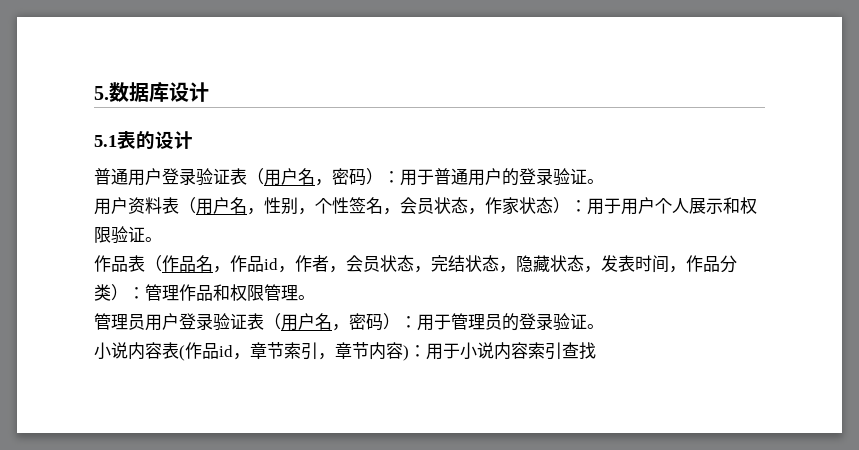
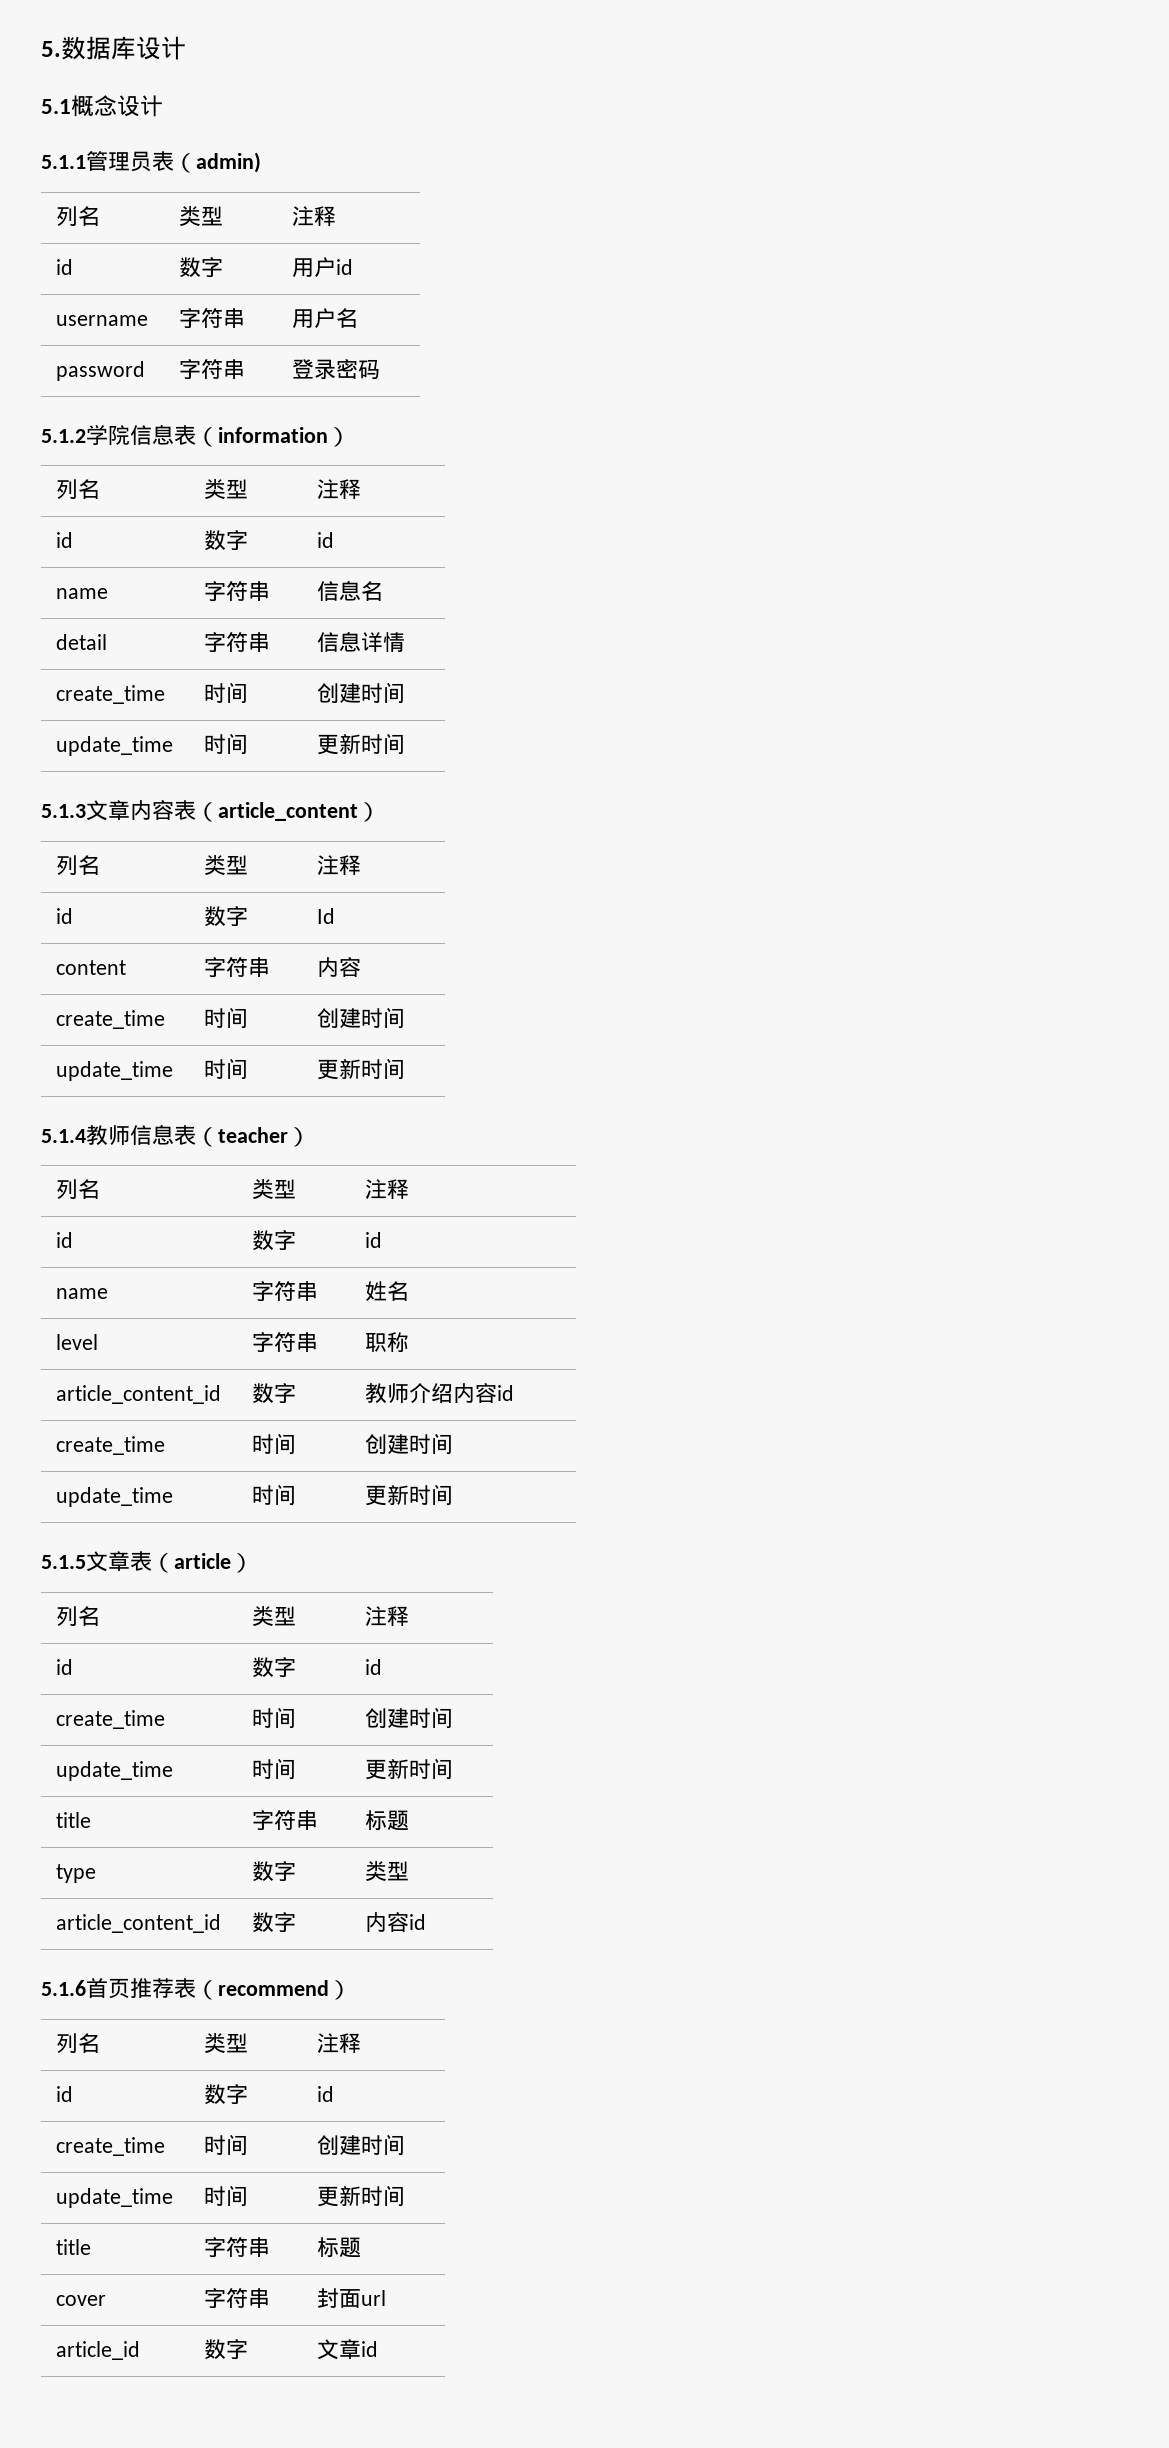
[117,131,193,150] [94,168,604,186] [94,197,757,215] [94,226,162,244] [94,255,737,273] [94,284,315,301] [94,313,604,331] [94,342,596,361] 表的设计 // 普通用户登录验证表（用户名，密码）：用于普通用户的登录验证。 // 用户资料表（用户名，性别，个性签名，会员状态，作家状态）：用于用户个人展示和权限验证。 // 作品表（作品名，作品id，作者，会员状态，完结状态，隐藏状态，发表时间，作品分类）：管理作品和权限管理。 // 管理员用户登录验证表（用户名，密码）：用于管理员的登录验证。 // 小说内容表(作品id，章节索引，章节内容)：用于小说内容索引查找 -> [71,95,163,117] [41,151,261,173] [56,206,101,226] [179,206,224,226] [292,206,337,226] [56,259,74,275] [179,257,224,278] [292,257,354,277] [56,315,149,326] [179,308,246,329] [292,308,359,328] [56,361,146,381] [179,359,246,380] [292,359,381,380] [41,424,350,447] [56,479,101,499] [204,479,249,499] [317,479,362,499] [56,532,74,548] [204,530,249,551] [317,532,335,548] [56,588,109,599] [204,581,271,602] [317,580,384,601] [56,634,108,650] [204,632,271,653] [317,631,406,652] [56,685,166,704] [204,682,249,704] [317,682,406,704] [56,736,174,756] [204,733,249,755] [317,733,406,755] [41,800,380,822] [56,855,101,875] [204,855,249,875] [317,855,362,875] [56,908,74,924] [204,906,249,927] [317,908,336,924] [56,960,127,975] [204,957,271,978] [317,957,362,977] [56,1010,166,1029] [204,1007,249,1029] [317,1007,406,1029] [56,1061,174,1081] [204,1058,249,1080] [317,1058,406,1080] [41,1124,310,1147] [56,1179,101,1199] [252,1179,297,1199] [365,1179,410,1199] [56,1232,74,1248] [252,1230,297,1251] [365,1232,383,1248] [56,1288,109,1299] [252,1281,319,1302] [365,1281,410,1302] [56,1334,99,1350] [252,1332,319,1353] [365,1332,410,1353] [56,1385,222,1404] [252,1383,297,1404] [365,1383,515,1404] [56,1436,166,1455] [252,1433,297,1455] [365,1433,454,1455] [56,1487,174,1507] [252,1484,297,1506] [365,1484,454,1506] [41,1551,253,1573] [56,1606,101,1626] [252,1606,297,1626] [365,1606,410,1626] [56,1659,74,1675] [252,1657,297,1678] [365,1659,383,1675] [56,1710,166,1729] [252,1707,297,1729] [365,1707,454,1729] [56,1761,174,1781] [252,1758,297,1780] [365,1758,454,1780] [56,1812,92,1828] [252,1810,319,1831] [365,1810,410,1831] [56,1864,97,1883] [252,1861,297,1882] [365,1861,410,1881] [56,1914,222,1933] [252,1912,297,1933] [365,1912,427,1932] [41,1978,351,2000] [56,2033,101,2053] [204,2033,249,2053] [317,2033,362,2053] [56,2086,74,2102] [204,2084,249,2105] [317,2086,335,2102] [56,2137,166,2156] [204,2134,249,2156] [317,2134,406,2156] [56,2188,174,2208] [204,2185,249,2207] [317,2185,406,2207] [56,2239,92,2255] [204,2237,271,2258] [317,2237,362,2258] [56,2295,107,2306] [204,2288,271,2309] [317,2288,387,2308] [56,2341,141,2360] [204,2339,249,2360] [317,2339,379,2360] 概念设计 // 5.1.1管理员表（admin) // 列名 | 类型 | 注释 // id | 数字 | 用户id // username | 字符串 | 用户名 // password | 字符串 | 登录密码 // 5.1.2学院信息表（information） // 列名 | 类型 | 注释 // id | 数字 | id // name | 字符串 | 信息名 // detail | 字符串 | 信息详情 // create_time | 时间 | 创建时间 // update_time | 时间 | 更新时间 // 5.1.3文章内容表（article_content） // 列名 | 类型 | 注释 // id | 数字 | Id // content | 字符串 | 内容 // create_time | 时间 | 创建时间 // update_time | 时间 | 更新时间 // 5.1.4教师信息表（teacher） // 列名 | 类型 | 注释 // id | 数字 | id // name | 字符串 | 姓名 // level | 字符串 | 职称 // article_content_id | 数字 | 教师介绍内容id // create_time | 时间 | 创建时间 // update_time | 时间 | 更新时间 // 5.1.5文章表（article） // 列名 | 类型 | 注释 // id | 数字 | id // create_time | 时间 | 创建时间 // update_time | 时间 | 更新时间 // title | 字符串 | 标题 // type | 数字 | 类型 // article_content_id | 数字 | 内容id // 5.1.6首页推荐表（recommend） // 列名 | 类型 | 注释 // id | 数字 | id // create_time | 时间 | 创建时间 // update_time | 时间 | 更新时间 // title | 字符串 | 标题 // cover | 字符串 | 封面url // article_id | 数字 | 文章id

